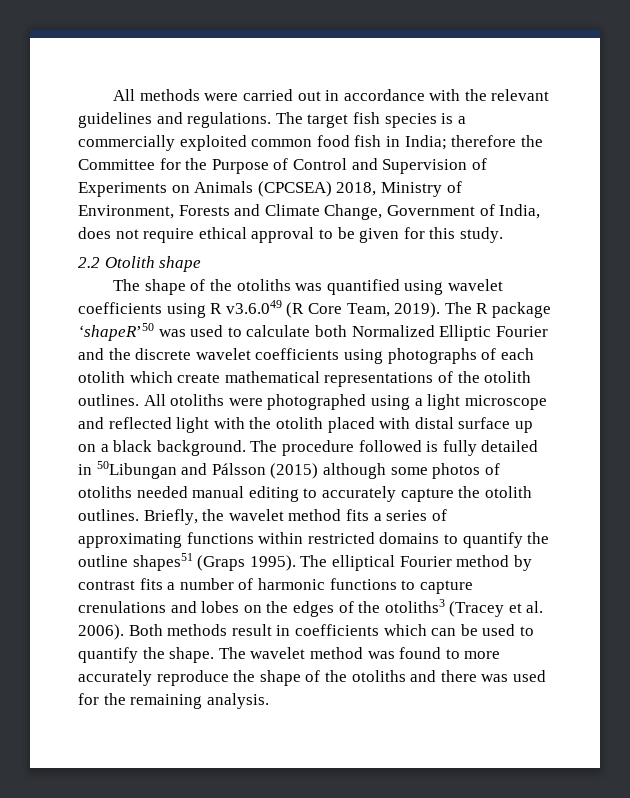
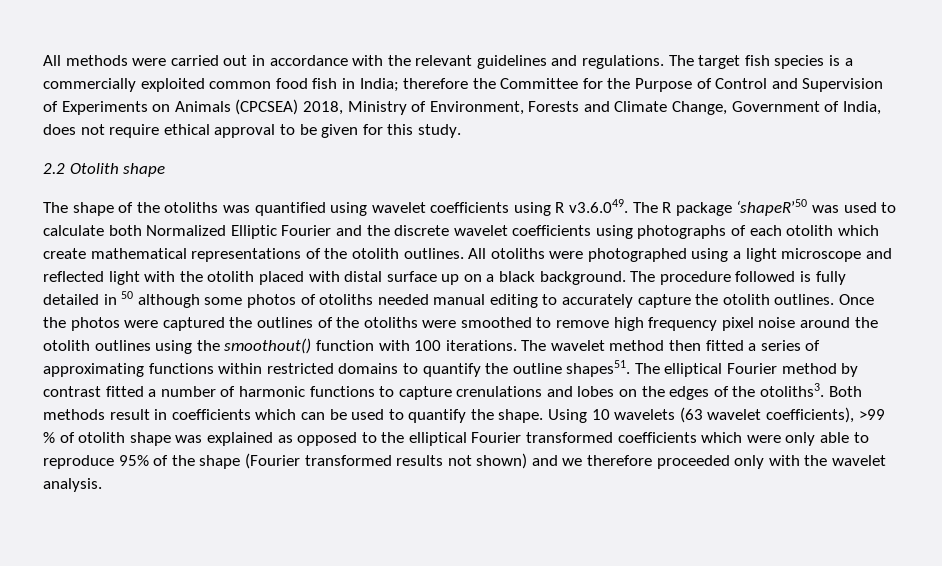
[225,300,441,318] v3.6.049 (R Core Team, 2019). -> [569,199,629,213] v3.6.049.
[96,461,319,479] 50Libungan and Pálsson (2015) -> [121,291,134,299] 50
[143,509,369,525] Briefly, the wavelet method fits -> [839,294,875,305] [43,317,878,331] [43,338,744,354] Once the photos were captured the outlines of the otoliths were smoothed to remove high frequency pixel noise around the otolith outlines using the smoothout() function with 100 iterations. The wavelet method then fitted
[132,553,296,571] shapes51 (Graps 1995). -> [566,360,631,377] shapes51.
[139,578,163,590] fits -> [105,386,144,397] fitted
[384,599,544,617] [78,624,124,640] otoliths3 (Tracey et al. 2006). -> [760,383,825,397] otoliths3.
[218,647,501,659] [78,670,546,686] [78,693,203,709] The wavelet method was found to more accurately reproduce the shape of the otoliths and there was used for the remaining -> [548,407,885,423] [43,432,869,446] [43,453,887,469] Using 10 wavelets (63 wavelet coefficients), >99 % of otolith shape was explained as opposed to the elliptical Fourier transformed coefficients which were only able to reproduce 95% of the shape (Fourier transformed results not shown) and we therefore proceeded only with the wavelet

